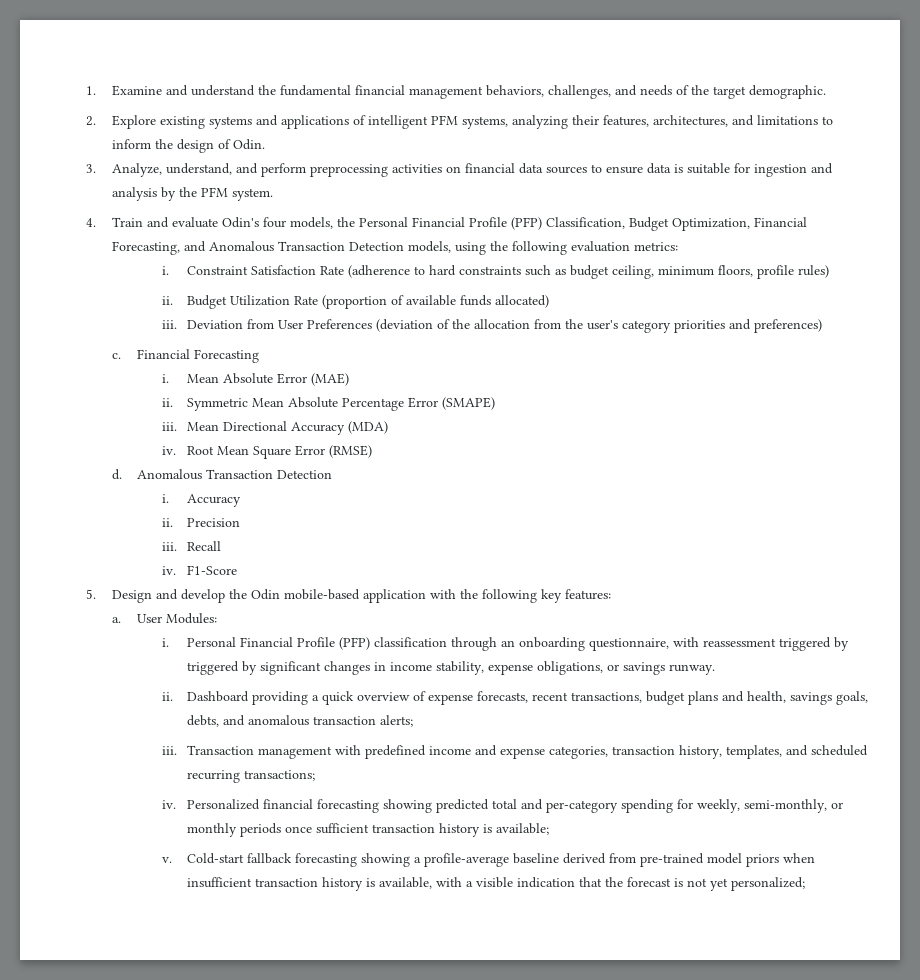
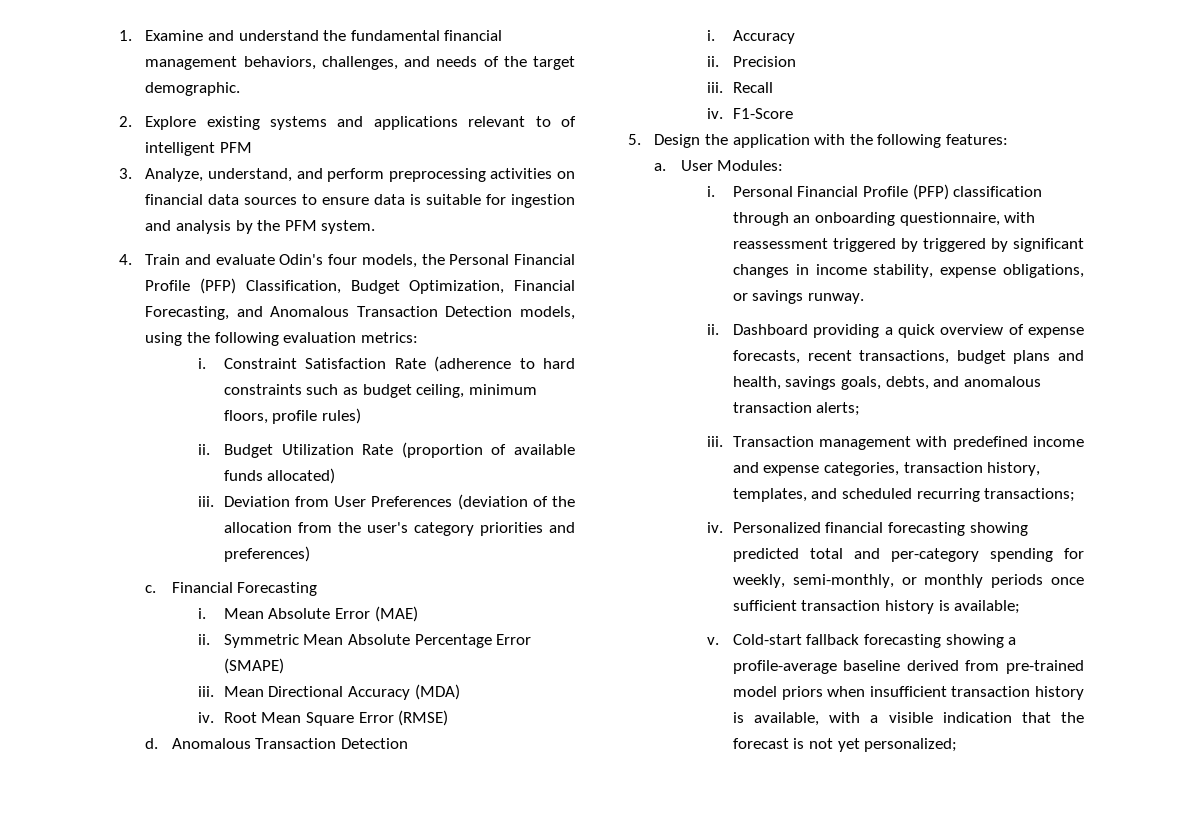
(349, 122) none -> [468,116,551,127] relevant to
[461,115,833,129] [111,139,265,153] systems, analyzing their features, architectures, and limitations to inform the design of Odin. -> (252, 147) none
[155,589,360,603] and develop the Odin mobile-based -> [704,134,728,145] the
[540,589,562,603] key -> (942, 141) none

